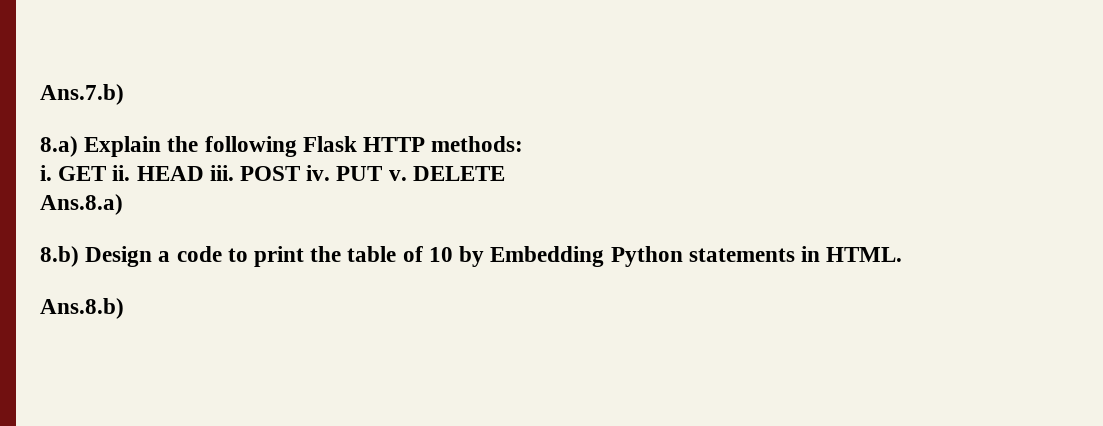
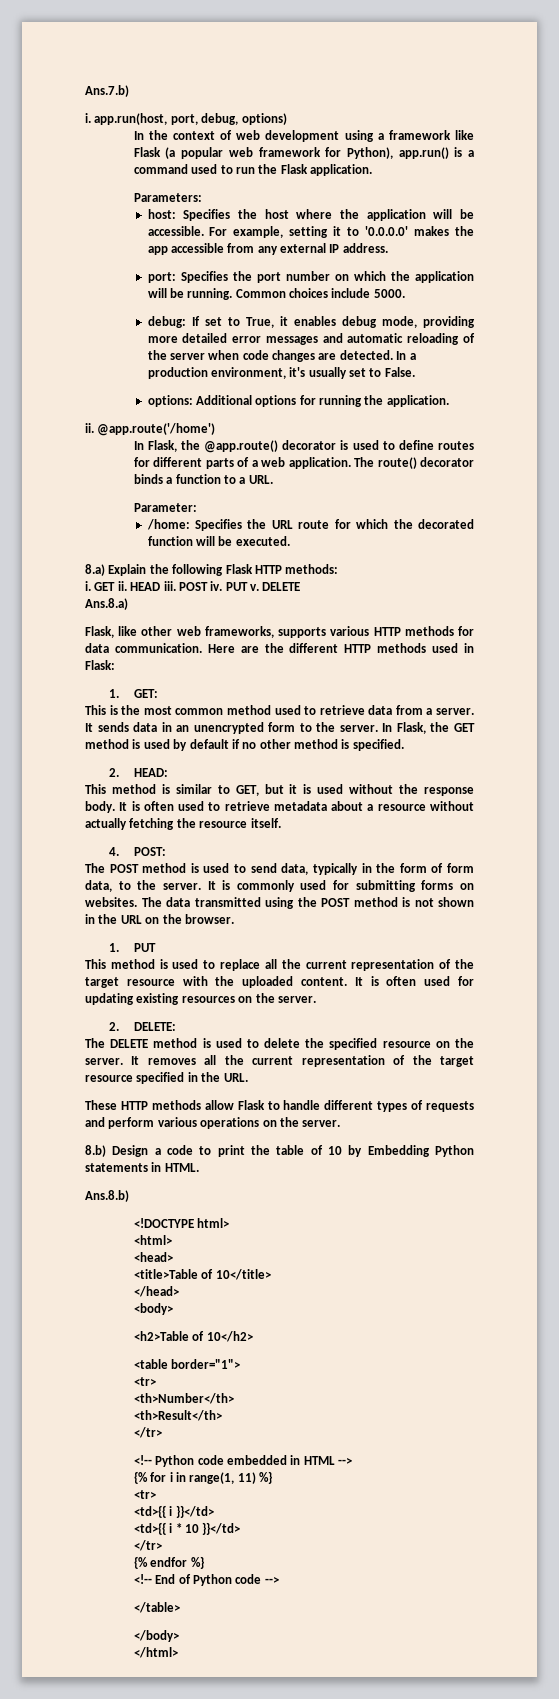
(124, 94) none -> [85,113,287,125] [133,130,474,142] [133,147,475,159] [133,164,373,176] [133,193,202,202] [147,209,475,221] [147,226,475,238] [147,243,388,255] [147,271,475,283] [147,288,405,300] [147,316,475,328] [147,333,475,345] [147,350,416,362] [147,367,415,379] [147,395,449,407] [85,423,216,436] [133,440,474,453] [133,457,475,469] [133,474,273,484] [133,503,197,512] [146,519,475,531] [147,536,290,546] // i. app.run(host, port, debug, options) // In the context of web development using a framework like Flask (a popular web framework for Python), app.run() is a command used to run the Flask application. // Parameters: // host: Specifies the host where the application will be accessible. For example, setting it to '0.0.0.0' makes the app accessible from any external IP address. // port: Specifies the port number on which the application will be running. Common choices include 5000. // debug: If set to True, it enables debug mode, providing more detailed error messages and automatic reloading of the server when code changes are detected. In a production environment, it's usually set to False. // options: Additional options for running the application. // ii. @app.route('/home') // In Flask, the @app.route() decorator is used to define routes for different parts of a web application. The route() decorator binds a function to a URL. // Parameter: // /home: Specifies the URL route for which the decorated function will be executed.
(123, 204) none -> [85,626,475,638] [85,643,475,653] [85,660,115,670] [109,689,158,698] [85,705,474,715] [85,722,476,734] [85,739,404,751] [109,768,168,777] [85,784,474,796] [85,801,474,813] [85,818,281,830] [109,847,166,856] [85,863,475,875] [85,880,474,892] [85,897,474,909] [85,914,234,924] [109,943,156,952] [85,959,474,971] [85,976,475,988] [85,993,316,1005] [109,1022,176,1031] [85,1038,475,1050] [85,1055,475,1067] [85,1072,248,1084] [85,1100,474,1112] [85,1117,341,1129] // Flask, like other web frameworks, supports various HTTP methods for data communication. Here are the different HTTP methods used in Flask: // 1. GET: // This is the most common method used to retrieve data from a server. It sends data in an unencrypted form to the server. In Flask, the GET method is used by default if no other method is specified. // 2. HEAD: // This method is similar to GET, but it is used without the response body. It is often used to retrieve metadata about a resource without actually fetching the resource itself. // 4. POST: // The POST method is used to send data, typically in the form of form data, to the server. It is commonly used for submitting forms on websites. The data transmitted using the POST method is not shown in the URL on the browser. // 1. PUT // This method is used to replace all the current representation of the target resource with the uploaded content. It is often used for updating existing resources on the server. // 2. DELETE: // The DELETE method is used to delete the specified resource on the server. It removes all the current representation of the target resource specified in the URL. // These HTTP methods allow Flask to handle different types of requests and perform various operations on the server.
(124, 308) none -> [133,1218,230,1228] [133,1235,172,1245] [133,1252,173,1262] [133,1269,271,1280] [133,1286,179,1297] [133,1303,173,1315] [133,1331,253,1342] [133,1359,241,1369] [133,1377,156,1386] [133,1393,234,1404] [133,1410,222,1421] [133,1427,162,1438] [133,1455,353,1467] [133,1471,273,1484] [133,1490,156,1499] [133,1505,214,1518] [133,1522,241,1535] [133,1540,162,1551] [133,1556,204,1569] [133,1574,279,1586] [133,1602,180,1613] [133,1630,179,1642] [133,1647,178,1658] // <!DOCTYPE html> // <html> // <head> // <title>Table of 10</title> // </head> // <body> // <h2>Table of 10</h2> // <table border="1"> // <tr> // <th>Number</th> // <th>Result</th> // </tr> // <!-- Python code embedded in HTML --> // {% for i in range(1, 11) %} // <tr> // <td>{{ i }}</td> // <td>{{ i * 10 }}</td> // </tr> // {% endfor %} // <!-- End of Python code --> // </table> // </body> // </html>

